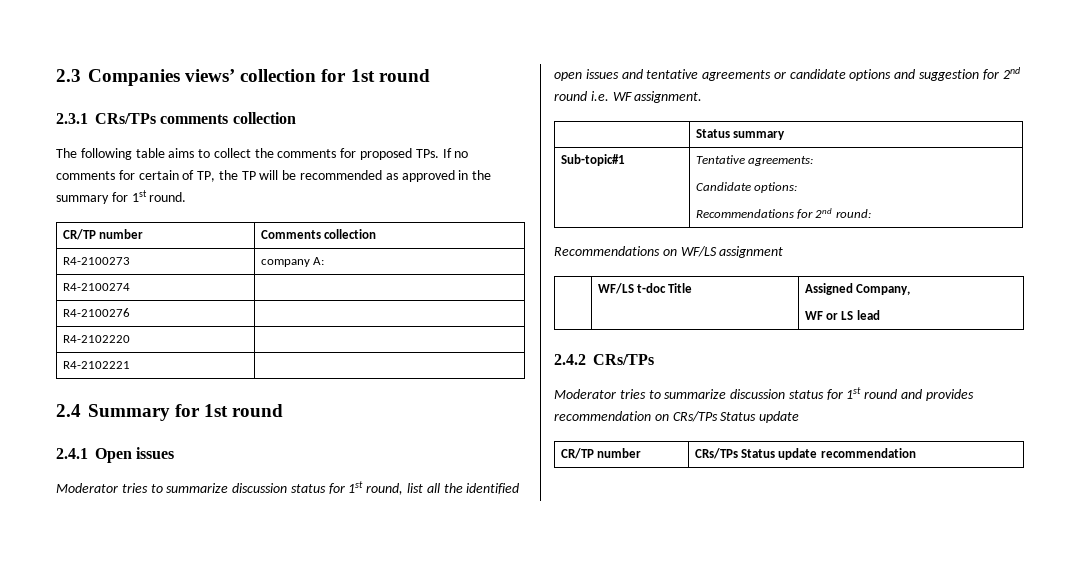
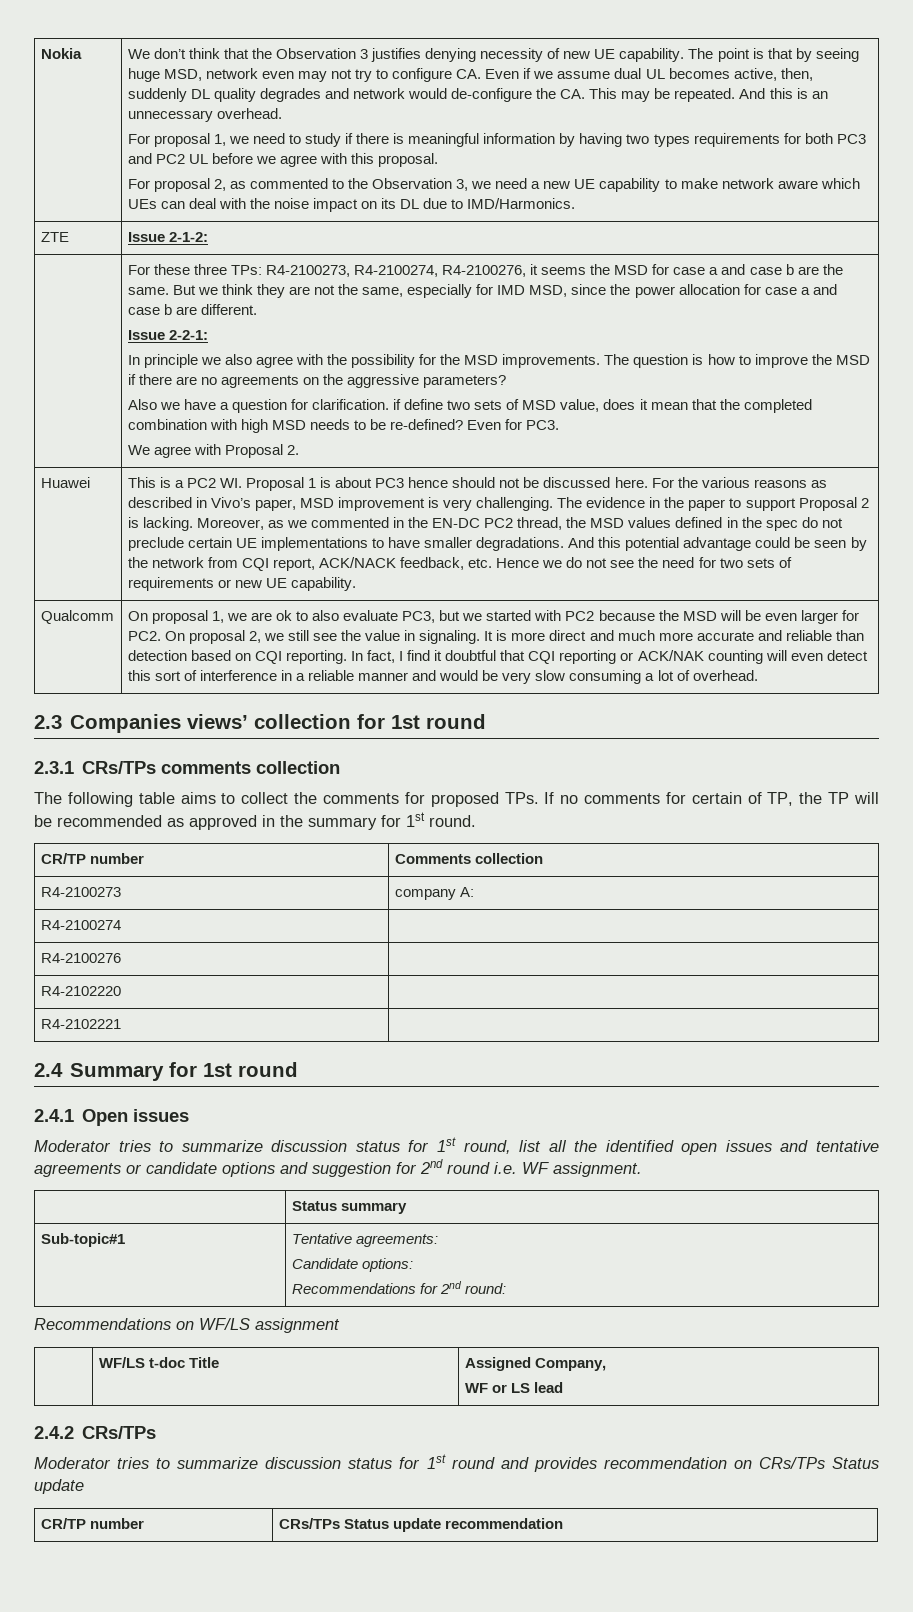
(56, 75) none -> [40,48,82,59] [127,48,859,62] [127,68,813,82] [127,88,828,102] [127,108,282,122] [127,133,866,147] [127,153,439,167] [127,178,860,192] [127,198,576,212] [40,232,69,242] [127,232,208,242] [127,264,843,277] [127,284,837,298] [127,304,257,315] [127,330,208,340] [127,354,870,368] [127,374,507,388] [127,399,812,413] [127,419,560,433] [127,444,299,458] [40,477,90,488] [127,477,827,491] [127,497,869,511] [127,517,843,531] [127,537,867,551] [127,557,792,571] [127,577,356,591] [40,610,114,624] [127,610,859,624] [127,630,864,644] [127,650,868,664] [127,670,758,684] Nokia | We don’t think that the Observation 3 justifies denying necessity of new UE capability. The point is that by seeing huge MSD, network even may not try to configure CA. Even if we assume dual UL becomes active, then, suddenly DL quality degrades and network would de-configure the CA. This may be repeated. And this is an unnecessary overhead. // For proposal 1, we need to study if there is meaningful information by having two types requirements for both PC3 and PC2 UL before we agree with this proposal. // For proposal 2, as commented to the Observation 3, we need a new UE capability to make network aware which UEs can deal with the noise impact on its DL due to IMD/Harmonics. // ZTE | Issue 2-1-2: // | For these three TPs: R4-2100273, R4-2100274, R4-2100276, it seems the MSD for case a and case b are the same. But we think they are not the same, especially for IMD MSD, since the power allocation for case a and case b are different. // Issue 2-2-1: // In principle we also agree with the possibility for the MSD improvements. The question is how to improve the MSD if there are no agreements on the aggressive parameters? // Also we have a question for clarification. if define two sets of MSD value, does it mean that the completed combination with high MSD needs to be re-defined? Even for PC3. // We agree with Proposal 2. // Huawei | This is a PC2 WI. Proposal 1 is about PC3 hence should not be discussed here. For the various reasons as described in Vivo’s paper, MSD improvement is very challenging. The evidence in the paper to support Proposal 2 is lacking. Moreover, as we commented in the EN-DC PC2 thread, the MSD values defined in the spec do not preclude certain UE implementations to have smaller degradations. And this potential advantage could be seen by the network from CQI report, ACK/NACK feedback, etc. Hence we do not see the need for two sets of requirements or new UE capability. // Qualcomm | On proposal 1, we are ok to also evaluate PC3, but we started with PC2 because the MSD will be even larger for PC2. On proposal 2, we still see the value in signaling. It is more direct and much more accurate and reliable than detection based on CQI reporting. In fact, I find it doubtful that CQI reporting or ACK/NAK counting will even detect this sort of interference in a reliable manner and would be very slow consuming a lot of overhead. //

